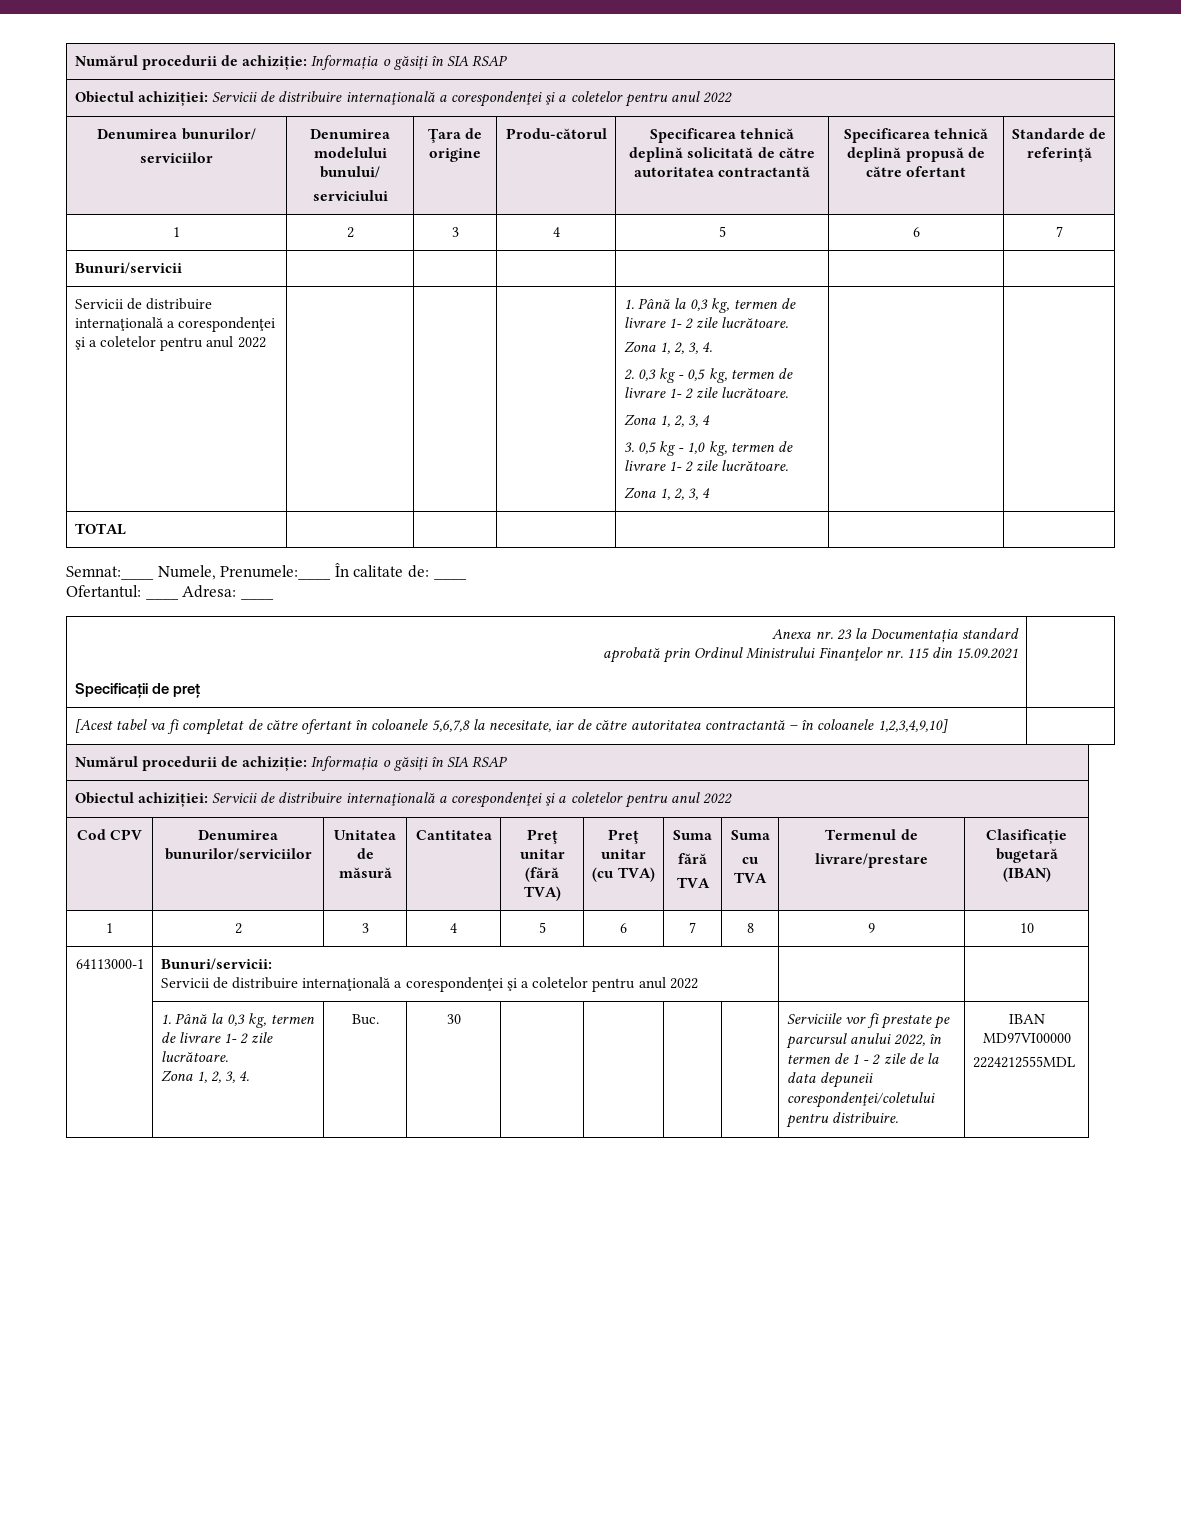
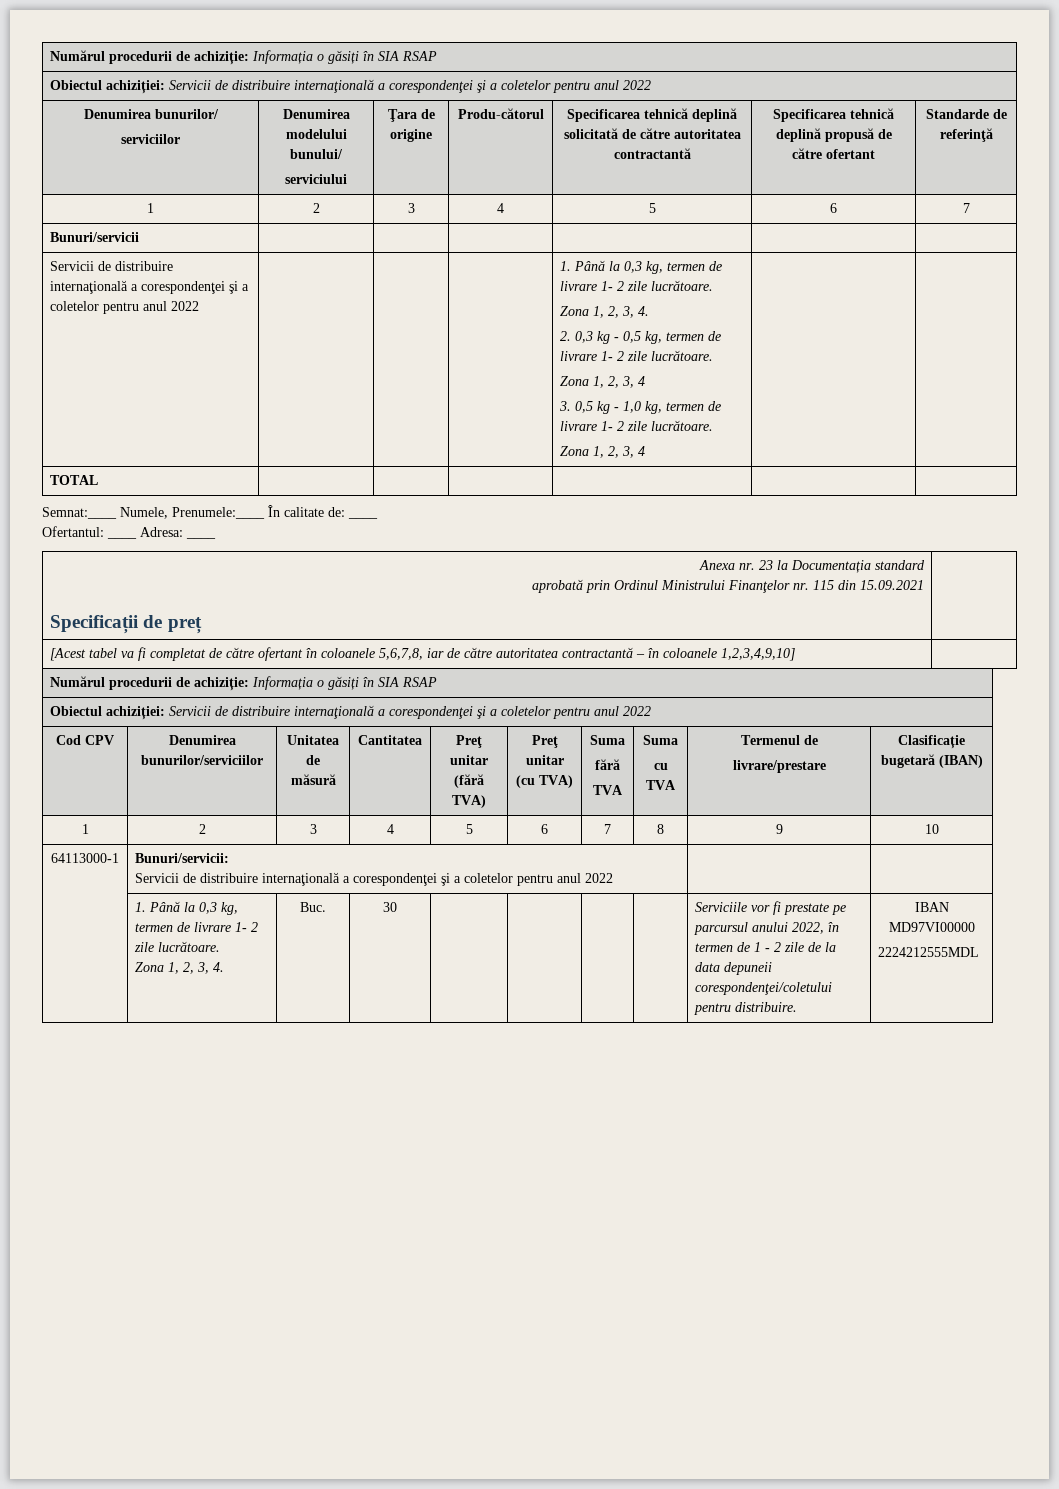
[431,719,551,732] 5,6,7,8 la necesitate, -> [379,648,424,660] 5,6,7,8,

